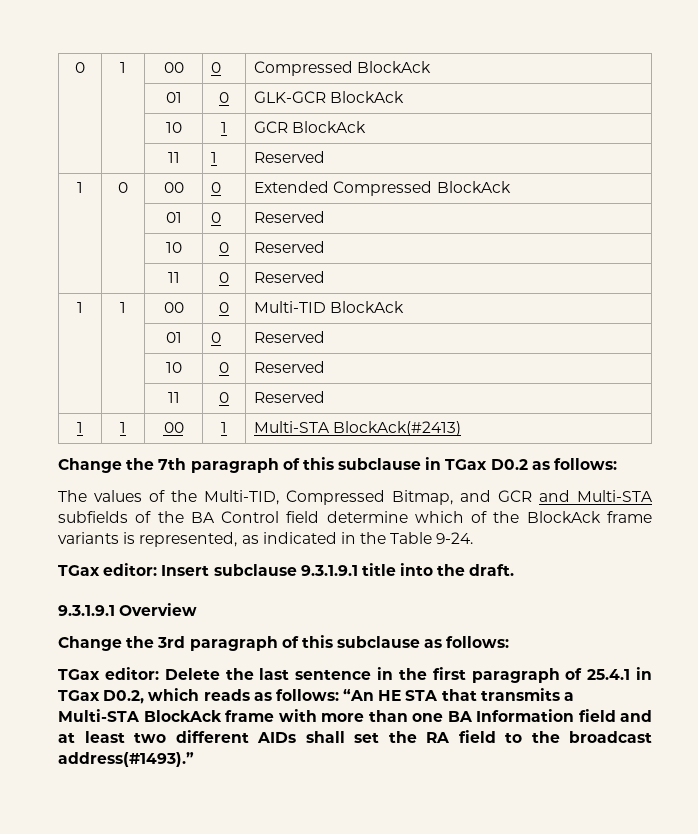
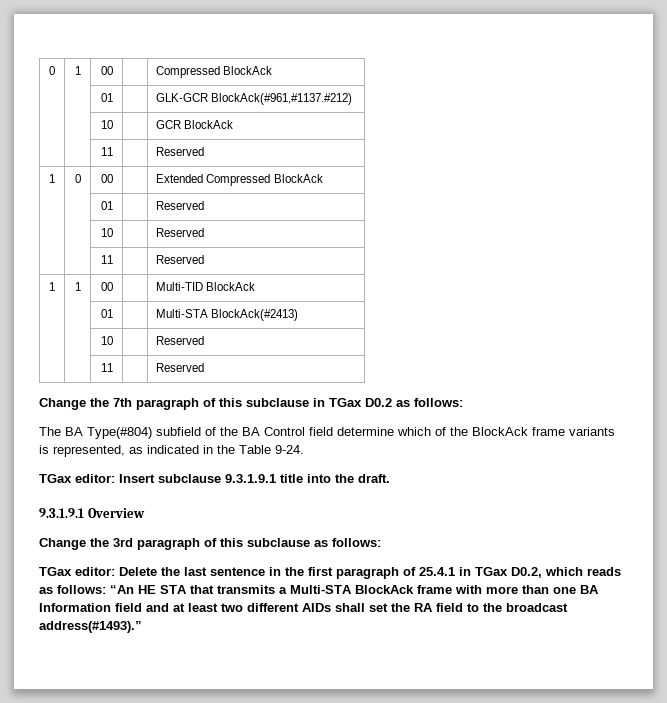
[211,62,222,73] [254,61,432,76] [165,92,182,103] [219,92,229,103] 0 | Compressed BlockAck // | | 01 | 0 -> [156,66,273,78] [100,93,113,102] | Compressed BlockAck // | | 01 |
[330,91,405,103] [165,122,182,133] [221,122,227,133] BlockAck // | | 10 | 1 -> [211,93,353,105] [100,120,113,129] BlockAck(#961,#1137.#212) // | | 10 |
[211,152,218,163] 1 -> (113, 151) none
[211,182,222,193] 0 -> (113, 178) none
[211,212,222,223] [254,211,326,223] [165,242,182,253] [219,242,229,253] [254,241,326,253] [167,272,180,283] [219,272,229,283] [254,271,326,283] [77,302,83,313] [120,302,126,313] [163,302,184,313] [219,302,229,313] 0 | Reserved // | | 10 | 0 | Reserved // | | 11 | 0 | Reserved // 1 | 1 | 00 | 0 -> [156,201,205,210] [100,228,113,237] [156,228,205,237] [100,255,113,264] [156,255,205,264] [49,282,55,291] [74,282,81,291] [100,282,113,291] | Reserved // | | 10 | | Reserved // | | 11 | | Reserved // 1 | 1 | 00 |
[211,332,222,343] [254,331,326,343] [165,362,182,373] [219,362,229,373] [254,361,326,373] [167,392,180,403] [219,392,229,403] [254,391,326,403] [77,422,83,433] [120,422,126,433] [163,422,184,433] [221,422,227,433] [254,421,462,436] 0 | Reserved // | | 10 | 0 | Reserved // | | 11 | 0 | Reserved // 1 | 1 | 00 | 1 | Multi-STA BlockAck(#2413) -> [156,309,299,321] [100,336,113,345] [156,336,205,345] [100,363,113,372] [156,363,205,372] | Multi-STA BlockAck(#2413) // | | 10 | | Reserved // | | 11 | | Reserved
[94,490,653,505] [58,511,128,523] values of the Multi-TID, Compressed Bitmap, and GCR and Multi-STA subfields -> [65,427,201,439] BA Type(#804) subfield

